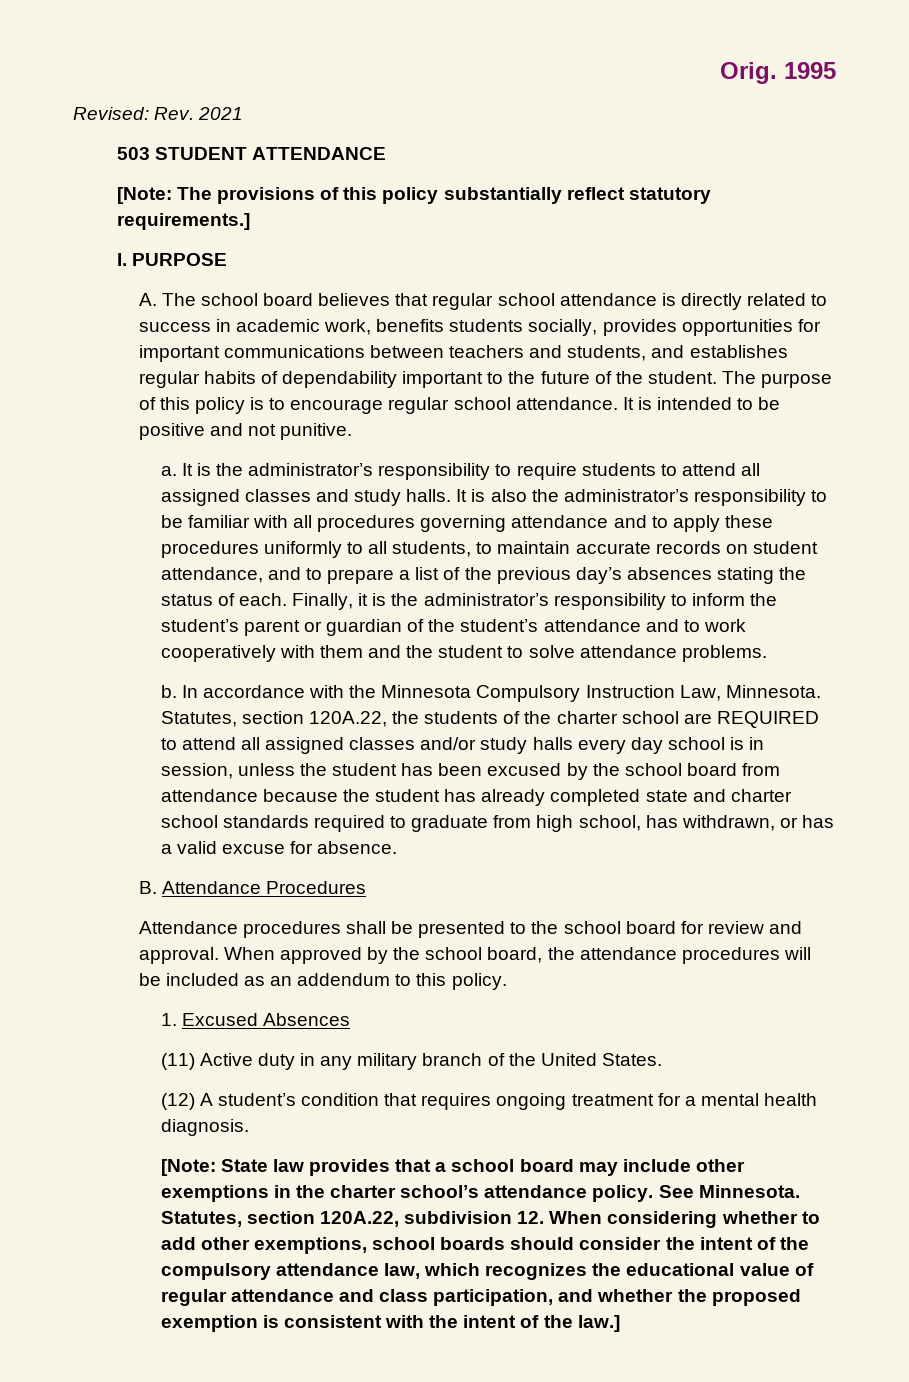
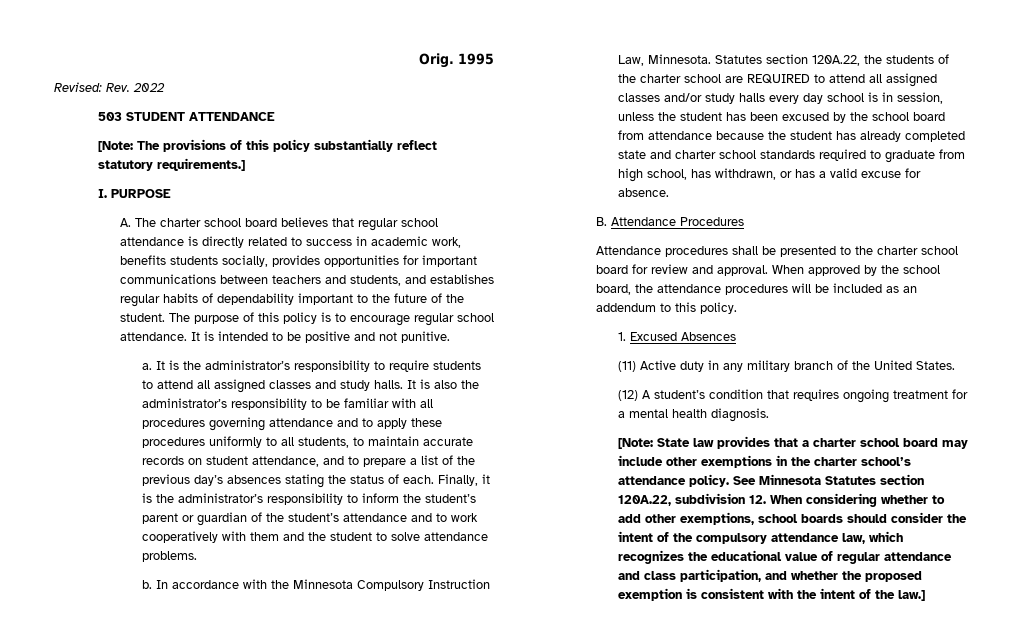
[198,107,244,120] 2021 -> [133,83,165,92] 2022
(196, 299) none -> [159,218,201,227] charter
[160,711,237,727] Statutes, -> [714,55,762,64] Statutes
(559, 927) none -> [876,246,918,255] charter
(447, 1167) none -> [812,438,856,447] charter
[698,1185,800,1198] [160,1211,242,1227] Minnesota. Statutes, -> [758,474,876,485] Minnesota Statutes

